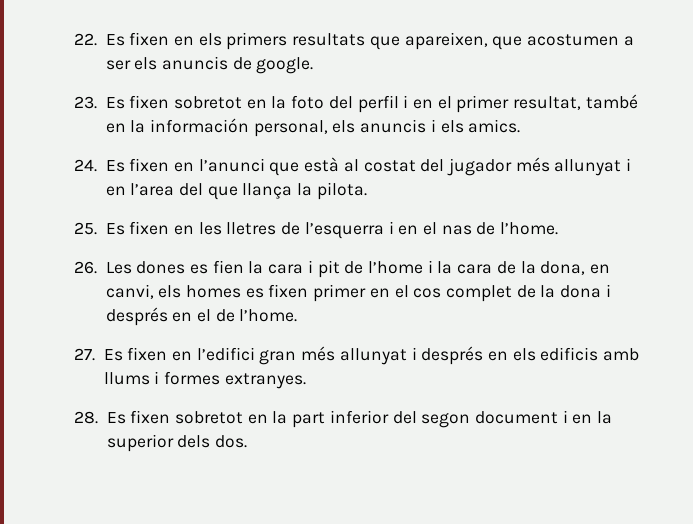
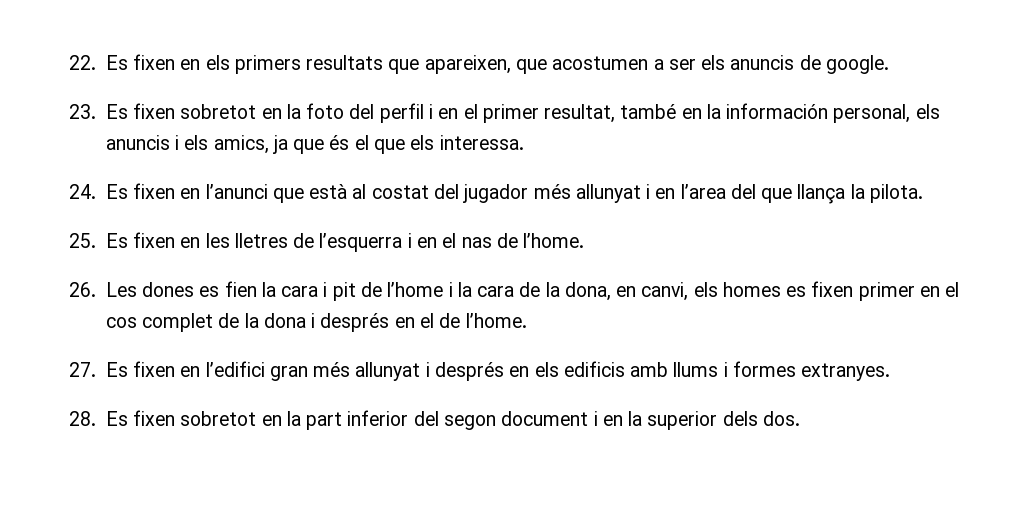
[468,119,521,133] amics. -> [213,135,524,154] amics, ja que és el que els interessa.

